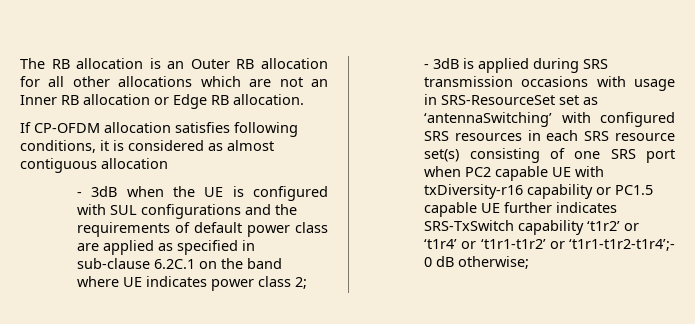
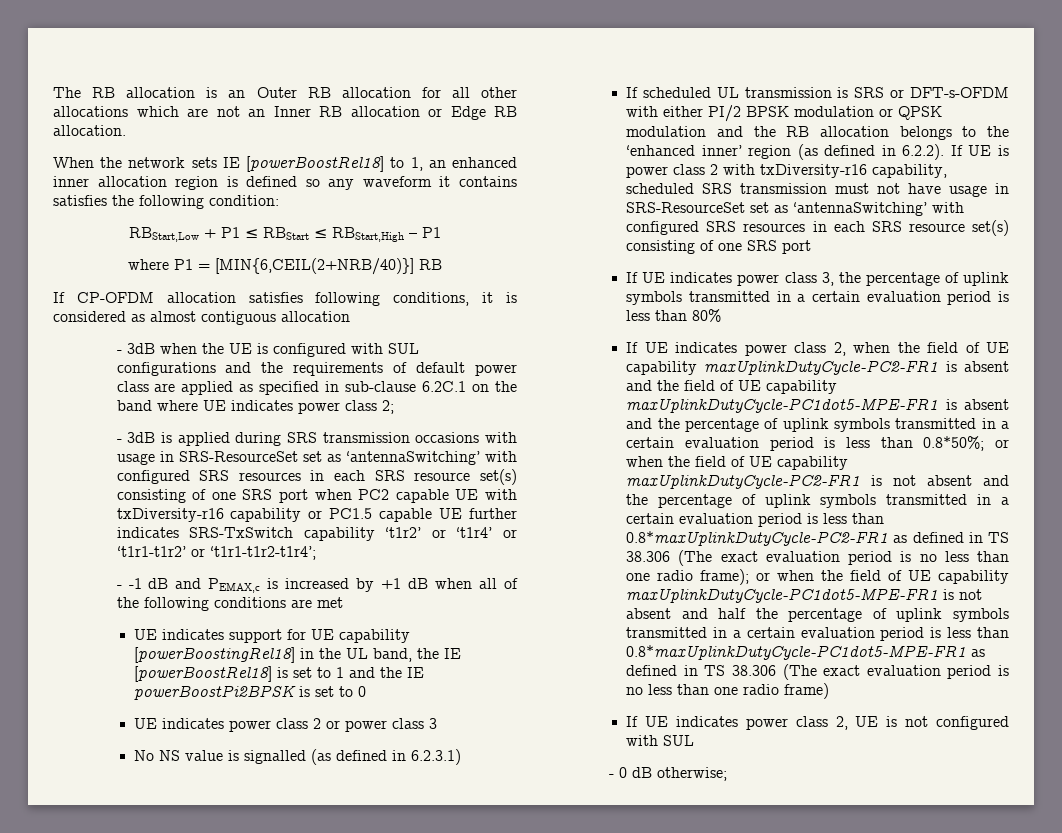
(304, 99) none -> [53,156,517,172] [53,176,517,190] [53,195,279,209] [129,227,441,242] [128,258,442,275] // When the network sets IE [powerBoostRel18] to 1, an enhanced inner allocation region is defined so any waveform it contains satisfies the following condition: // RBStart,Low + P1 ≤ RBStart ≤ RBStart,High – P1 // where P1 = [MIN{6,CEIL(2+NRB/40)}] RB
[569,239,675,251] ‘t1r1-t1r2-t1r4’;- -> [209,546,316,560] [116,578,519,593] [116,597,343,611] [134,629,411,643] [134,647,462,663] [134,666,425,682] [134,685,367,700] [134,718,438,732] [134,749,462,765] [626,87,1009,98] [626,105,943,122] [626,126,1009,140] [626,144,1009,160] [626,164,948,178] [626,183,1009,197] [626,202,965,216] [626,220,1009,236] [626,240,812,254] [626,272,1009,286] [626,291,1009,305] [626,309,722,322] [626,342,1009,356] [626,360,1009,375] [626,380,838,394] [626,398,1009,413] [626,418,1009,432] [626,436,1009,451] [626,456,849,470] [626,474,1009,489] [626,494,1009,508] [626,513,885,527] [626,531,1009,546] [626,550,1009,566] [626,569,1009,585] [626,588,983,603] [626,608,1009,622] [626,627,1009,641] [626,645,986,660] [626,664,1009,680] [626,683,830,699] [626,716,1009,730] [626,735,695,746] [608,774,614,778] ‘t1r1-t1r2-t1r4’; // - -1 dB and PEMAX,c is increased by +1 dB when all of the following conditions are met // UE indicates support for UE capability [powerBoostingRel18] in the UL band, the IE [powerBoostRel18] is set to 1 and the IE powerBoostPi2BPSK is set to 0 // UE indicates power class 2 or power class 3 // No NS value is signalled (as defined in 6.2.3.1) // If scheduled UL transmission is SRS or DFT-s-OFDM with either PI/2 BPSK modulation or QPSK modulation and the RB allocation belongs to the ‘enhanced inner’ region (as defined in 6.2.2). If UE is power class 2 with txDiversity-r16 capability, scheduled SRS transmission must not have usage in SRS-ResourceSet set as ‘antennaSwitching’ with configured SRS resources in each SRS resource set(s) consisting of one SRS port // If UE indicates power class 3, the percentage of uplink symbols transmitted in a certain evaluation period is less than 80% // If UE indicates power class 2, when the field of UE capability maxUplinkDutyCycle-PC2-FR1 is absent and the field of UE capability maxUplinkDutyCycle-PC1dot5-MPE-FR1 is absent and the percentage of uplink symbols transmitted in a certain evaluation period is less than 0.8*50%; or when the field of UE capability maxUplinkDutyCycle-PC2-FR1 is not absent and the percentage of uplink symbols transmitted in a certain evaluation period is less than 0.8*maxUplinkDutyCycle-PC2-FR1 as defined in TS 38.306 (The exact evaluation period is no less than one radio frame); or when the field of UE capability maxUplinkDutyCycle-PC1dot5-MPE-FR1 is not absent and half the percentage of uplink symbols transmitted in a certain evaluation period is less than 0.8*maxUplinkDutyCycle-PC1dot5-MPE-FR1 as defined in TS 38.306 (The exact evaluation period is no less than one radio frame) // If UE indicates power class 2, UE is not configured with SUL // -

